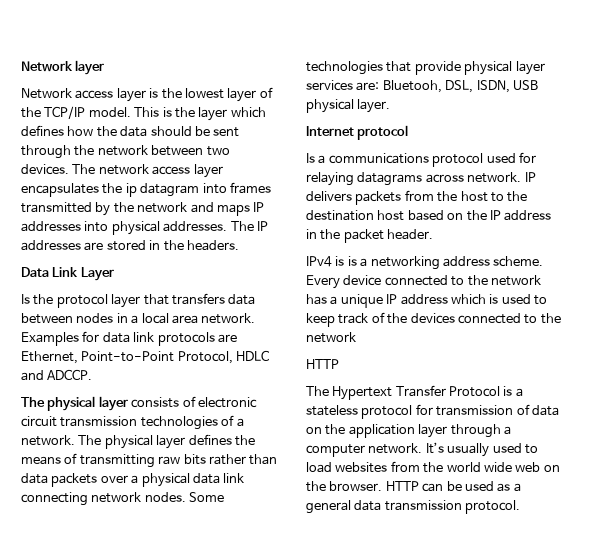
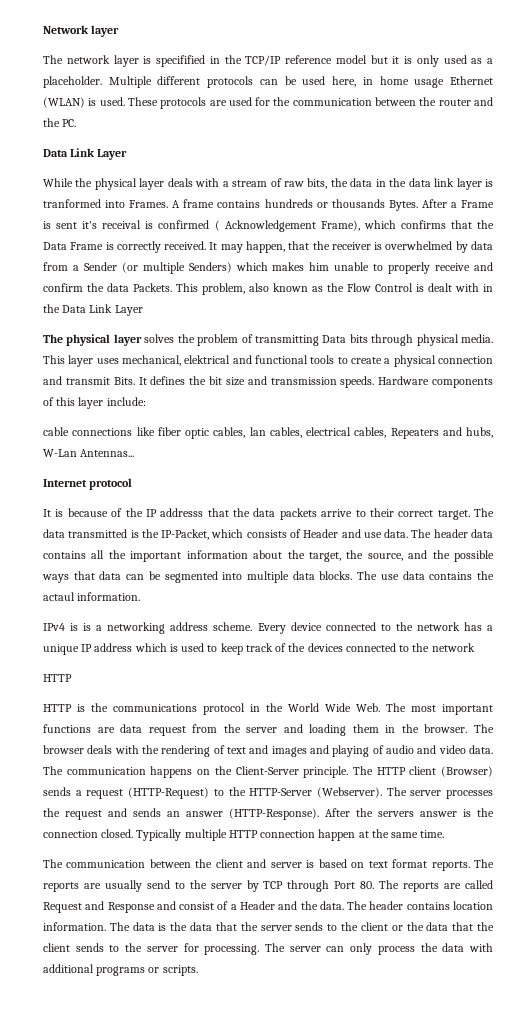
[21,87,273,102] [21,106,266,121] [21,125,240,137] [21,145,230,159] [21,164,223,178] [21,182,271,197] [21,202,265,216] [21,221,268,235] [21,240,239,251] [21,267,114,281] [21,293,256,308] [21,313,256,324] [21,331,237,346] [21,350,270,364] [21,369,93,381] [21,396,257,411] [21,415,244,430] [21,434,255,449] [21,453,278,468] [21,473,245,487] [21,492,225,506] [306,61,545,75] [306,80,538,93] [306,99,391,113] [306,125,409,140] [306,152,536,167] [306,172,536,186] [306,190,528,205] [306,210,552,221] [306,229,434,243] Network access layer is the lowest layer of the TCP/IP model. This is the layer which defines how the data should be sent through the network between two devices. The network access layer encapsulates the ip datagram into frames transmitted by the network and maps IP addresses into physical addresses. The IP addresses are stored in the headers. // Data Link Layer // Is the protocol layer that transfers data between nodes in a local area network. Examples for data link protocols are Ethernet, Point-to-Point Protocol, HDLC and ADCCP. // The physical layer consists of electronic circuit transmission technologies of a network. The physical layer defines the means of transmitting raw bits rather than data packets over a physical data link connecting network nodes. Some technologies that provide physical layer services are: Bluetooh, DSL, ISDN, USB physical layer. // Internet protocol // Is a communications protocol used for relaying datagrams across network. IP delivers packets from the host to the destination host based on the IP address in the packet header. -> [43,55,493,67] [43,76,494,88] [43,97,494,109] [43,118,77,127] [43,148,128,160] [43,178,493,190] [43,199,494,211] [43,220,494,232] [43,241,493,253] [43,262,493,274] [43,283,493,295] [43,304,143,316] [43,334,494,346] [43,355,493,367] [43,376,493,388] [43,397,146,409] [43,427,493,439] [43,449,135,457] [43,478,133,490] [43,508,494,520] [43,529,493,540] [43,550,495,562] [42,571,495,583] [43,592,141,601] The network layer is specifified in the TCP/IP reference model but it is only used as a placeholder. Multiple different protocols can be used here, in home usage Ethernet (WLAN) is used. These protocols are used for the communication between the router and the PC. // Data Link Layer // While the physical layer deals with a stream of raw bits, the data in the data link layer is tranformed into Frames. A frame contains hundreds or thousands Bytes. After a Frame is sent it's receival is confirmed ( Acknowledgement Frame), which confirms that the Data Frame is correctly received. It may happen, that the receiver is overwhelmed by data from a Sender (or multiple Senders) which makes him unable to properly receive and confirm the data Packets. This problem, also known as the Flow Control is dealt with in the Data Link Layer // The physical layer solves the problem of transmitting Data bits through physical media. This layer uses mechanical, elektrical and functional tools to create a physical connection and transmit Bits. It defines the bit size and transmission speeds. Hardware components of this layer include: // cable connections like fiber optic cables, lan cables, electrical cables, Repeaters and hubs, W-Lan Antennas... // Internet protocol // It is because of the IP addresss that the data packets arrive to their correct target. The data transmitted is the IP-Packet, which consists of Header and use data. The header data contains all the important information about the target, the source, and the possible ways that data can be segmented into multiple data blocks. The use data contains the actaul information.
[306,385,523,400] [306,404,559,419] [306,424,511,438] [306,442,538,457] [306,461,560,473] [306,481,521,492] [306,500,521,514] The Hypertext Transfer Protocol is a stateless protocol for transmission of data on the application layer through a computer network. It’s usually used to load websites from the world wide web on the browser. HTTP can be used as a general data transmission protocol. -> [43,703,493,715] [43,724,495,736] [43,745,493,757] [43,766,493,778] [43,787,493,799] [43,808,494,820] [43,829,445,841] [43,859,494,871] [43,880,493,892] [43,901,493,913] [43,922,494,931] [43,943,494,955] [43,964,198,976] HTTP is the communications protocol in the World Wide Web. The most important functions are data request from the server and loading them in the browser. The browser deals with the rendering of text and images and playing of audio and video data. The communication happens on the Client-Server principle. The HTTP client (Browser) sends a request (HTTP-Request) to the HTTP-Server (Webserver). The server processes the request and sends an answer (HTTP-Response). After the servers answer is the connection closed. Typically multiple HTTP connection happen at the same time. // The communication between the client and server is based on text format reports. The reports are usually send to the server by TCP through Port 80. The reports are called Request and Response and consist of a Header and the data. The header contains location information. The data is the data that the server sends to the client or the data that the client sends to the server for processing. The server can only process the data with additional programs or scripts.

